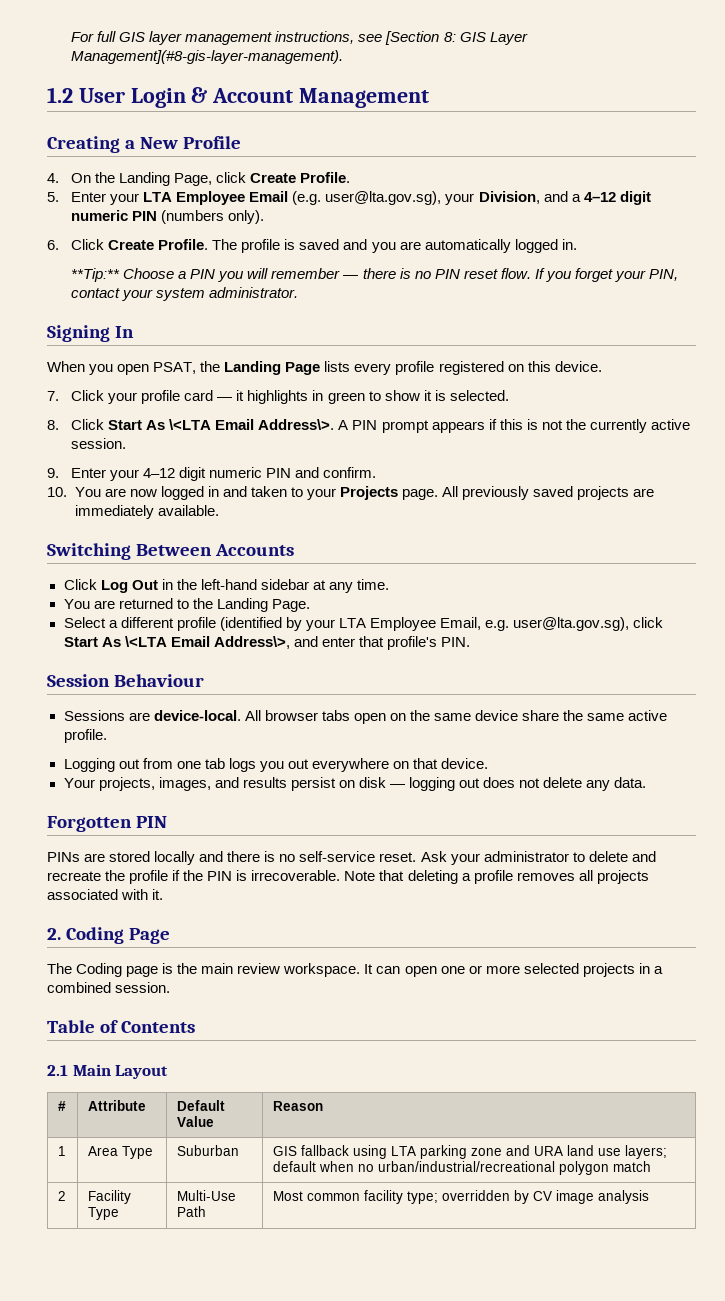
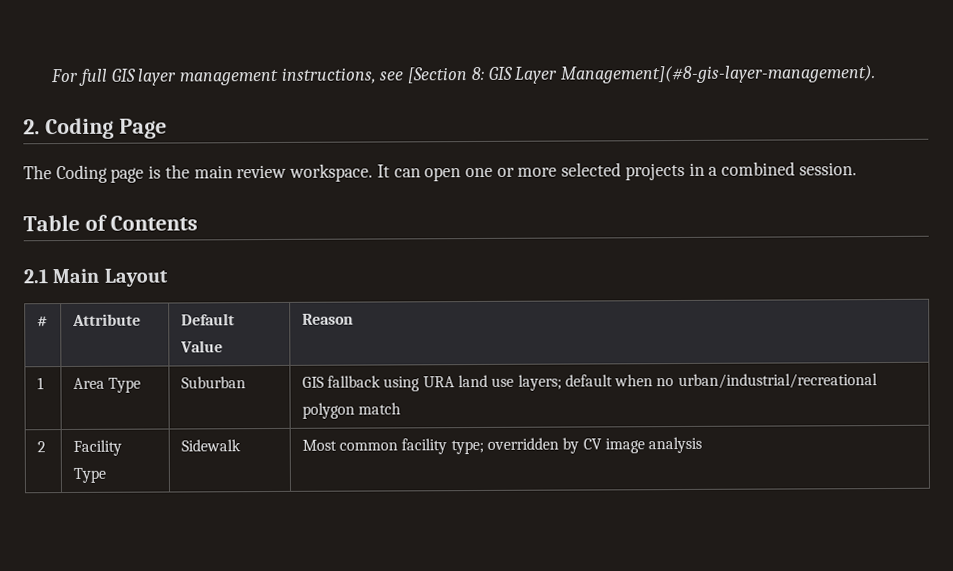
[47,87,430,108] [47,136,242,153] [47,172,351,186] [47,191,651,205] [71,210,265,224] [47,239,577,253] [71,268,679,282] [71,287,299,301] [47,325,135,342] [47,361,602,375] [47,390,509,404] [47,419,690,433] [71,438,127,449] [47,467,377,481] [47,486,655,500] [74,505,219,519] [47,543,295,560] [63,579,389,593] [63,598,310,612] [63,617,664,631] [63,636,470,650] [47,674,205,687] [63,710,668,724] [63,729,107,743] [63,758,489,772] [63,777,647,791] [47,816,168,832] [47,851,656,865] [47,870,649,884] [47,889,164,900] // 1.2 User Login & Account Management // Creating a New Profile // 4. On the Landing Page, click Create Profile. // 5. Enter your LTA Employee Email (e.g. user@lta.gov.sg), your Division, and a 4–12 digit numeric PIN (numbers only). // 6. Click Create Profile. The profile is saved and you are automatically logged in. // **Tip:** Choose a PIN you will remember — there is no PIN reset flow. If you forget your PIN, contact your system administrator. // Signing In // When you open PSAT, the Landing Page lists every profile registered on this device. // 7. Click your profile card — it highlights in green to show it is selected. // 8. Click Start As \<LTA Email Address\>. A PIN prompt appears if this is not the currently active session. // 9. Enter your 4–12 digit numeric PIN and confirm. // 10. You are now logged in and taken to your Projects page. All previously saved projects are immediately available. // Switching Between Accounts // Click Log Out in the left-hand sidebar at any time. // You are returned to the Landing Page. // Select a different profile (identified by your LTA Employee Email, e.g. user@lta.gov.sg), click Start As \<LTA Email Address\>, and enter that profile's PIN. // Session Behaviour // Sessions are device-local. All browser tabs open on the same device share the same active profile. // Logging out from one tab logs you out everywhere on that device. // Your projects, images, and results persist on disk — logging out does not delete any data. // Forgotten PIN // PINs are stored locally and there is no self-service reset. Ask your administrator to delete and recreate the profile if the PIN is irrecoverable. Note that deleting a profile removes all projects associated with it. -> (877, 74) none
[390,1145,530,1159] LTA parking zone and -> (421, 384) none
[176,1190,236,1201] [176,1206,206,1217] Multi-Use Path -> [180,439,241,452] Sidewalk

